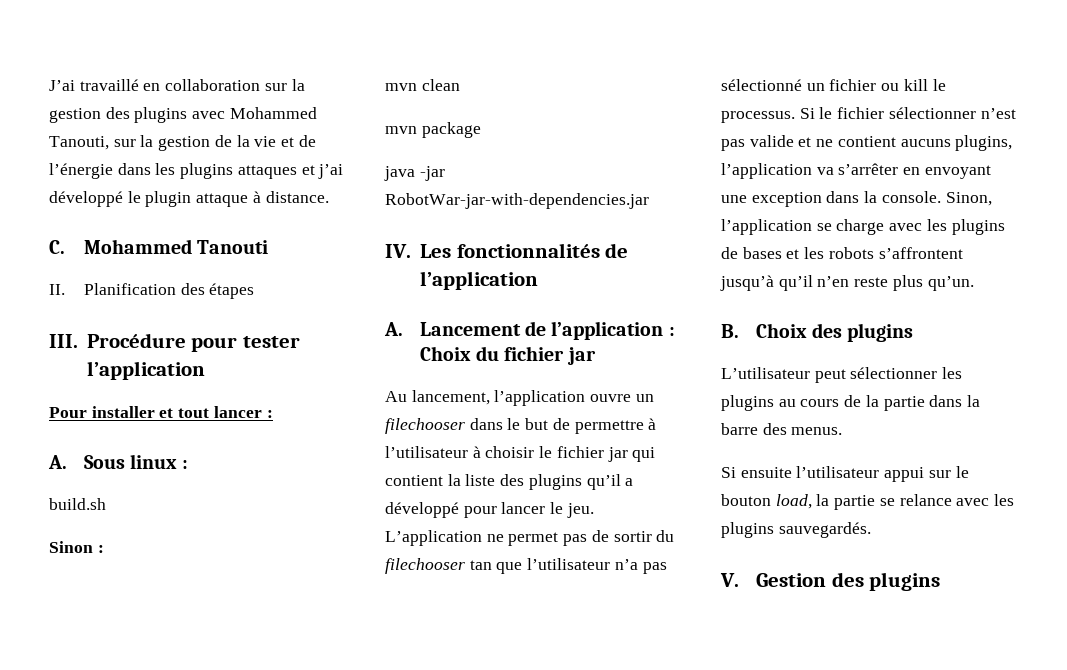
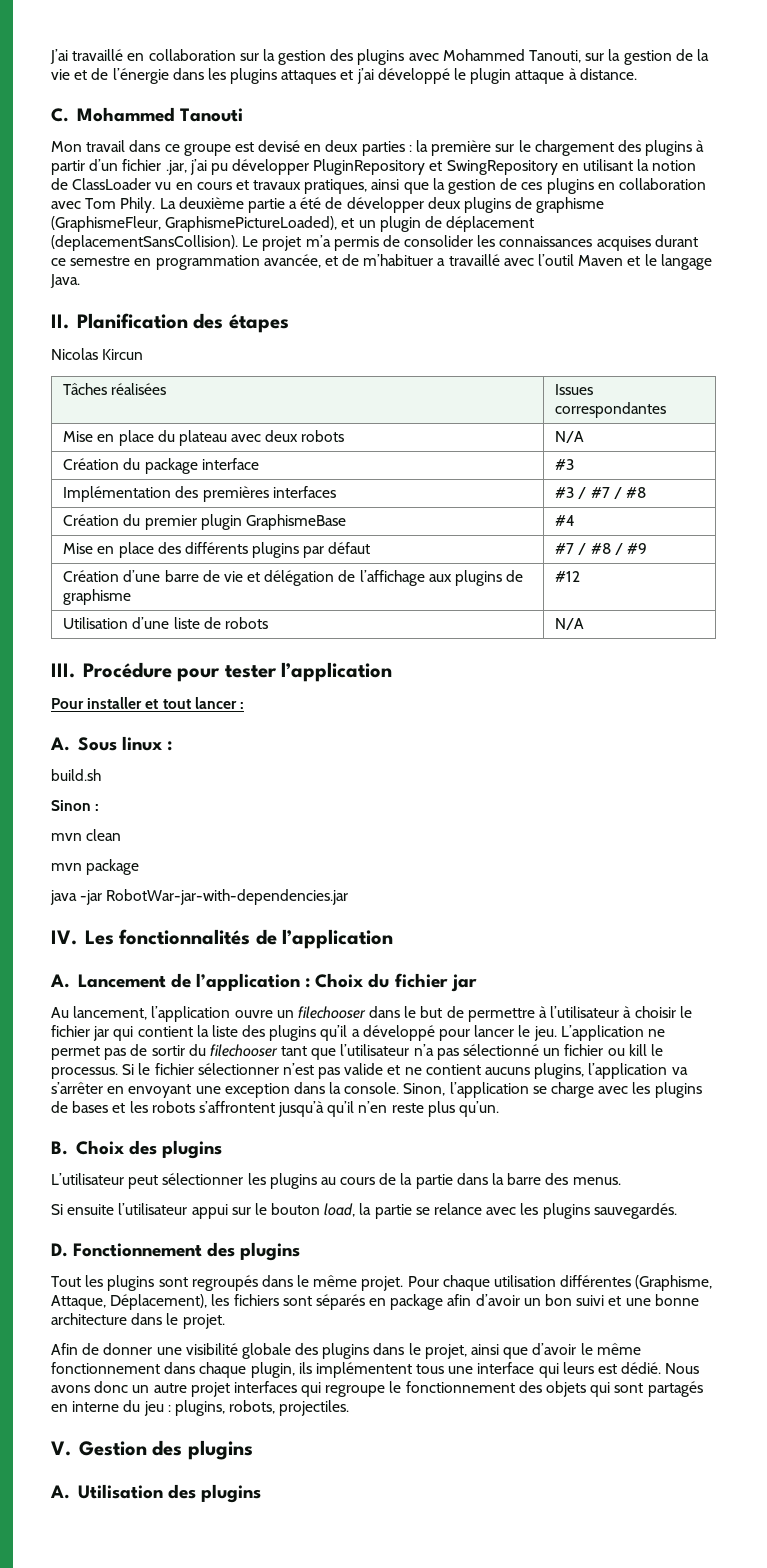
[49,283,255,299] II. Planification des étapes -> [51,140,705,156] [51,159,697,175] [51,178,706,194] [51,197,605,213] [51,216,535,232] [51,235,698,251] [51,254,712,270] [50,274,80,288] [51,313,289,333] [51,348,144,360] [63,383,167,395] [555,384,594,395] [555,402,667,418] [63,430,345,446] [555,431,585,443] [63,458,259,474] [555,459,575,470] [63,486,336,502] [555,487,646,499] [63,514,346,530] [555,515,576,526] [63,542,371,558] [555,543,647,555] [63,570,524,586] [63,589,132,605] [555,571,581,582] [63,617,268,629] [555,618,585,630] Mon travail dans ce groupe est devisé en deux parties : la première sur le chargement des plugins à partir d’un fichier .jar, j’ai pu développer PluginRepository et SwingRepository en utilisant la notion de ClassLoader vu en cours et travaux pratiques, ainsi que la gestion de ces plugins en collaboration avec Tom Phily. La deuxième partie a été de développer deux plugins de graphisme (GraphismeFleur, GraphismePictureLoaded), et un plugin de déplacement (deplacementSansCollision). Le projet m’a permis de consolider les connaissances acquises durant ce semestre en programmation avancée, et de m’habituer a travaillé avec l’outil Maven et le langage Java. // II. Planification des étapes // Nicolas Kircun // Tâches réalisées | Issues correspondantes // Mise en place du plateau avec deux robots | N/A // Création du package interface | #3 // Implémentation des premières interfaces | #3 / #7 / #8 // Création du premier plugin GraphismeBase | #4 // Mise en place des différents plugins par défaut | #7 / #8 / #9 // Création d’une barre de vie et délégation de l’affichage aux plugins de graphisme | #12 // Utilisation d’une liste de robots | N/A
[469,560,492,570] tan -> [281,1046,308,1056] tant
(871, 530) none -> [51,1242,301,1261] [51,1275,713,1291] [51,1294,699,1310] [51,1313,225,1329] [51,1343,641,1359] [51,1362,700,1378] [51,1381,703,1397] [51,1400,350,1416] // D. Fonctionnement des plugins // Tout les plugins sont regroupés dans le même projet. Pour chaque utilisation différentes (Graphisme, Attaque, Déplacement), les fichiers sont séparés en package afin d’avoir un bon suivi et une bonne architecture dans le projet. // Afin de donner une visibilité globale des plugins dans le projet, ainsi que d’avoir le même fonctionnement dans chaque plugin, ils implémentent tous une interface qui leurs est dédié. Nous avons donc un autre projet interfaces qui regroupe le fonctionnement des objets qui sont partagés en interne du jeu : plugins, robots, projectiles.
(941, 581) none -> [50,1484,262,1503] // A. Utilisation des plugins

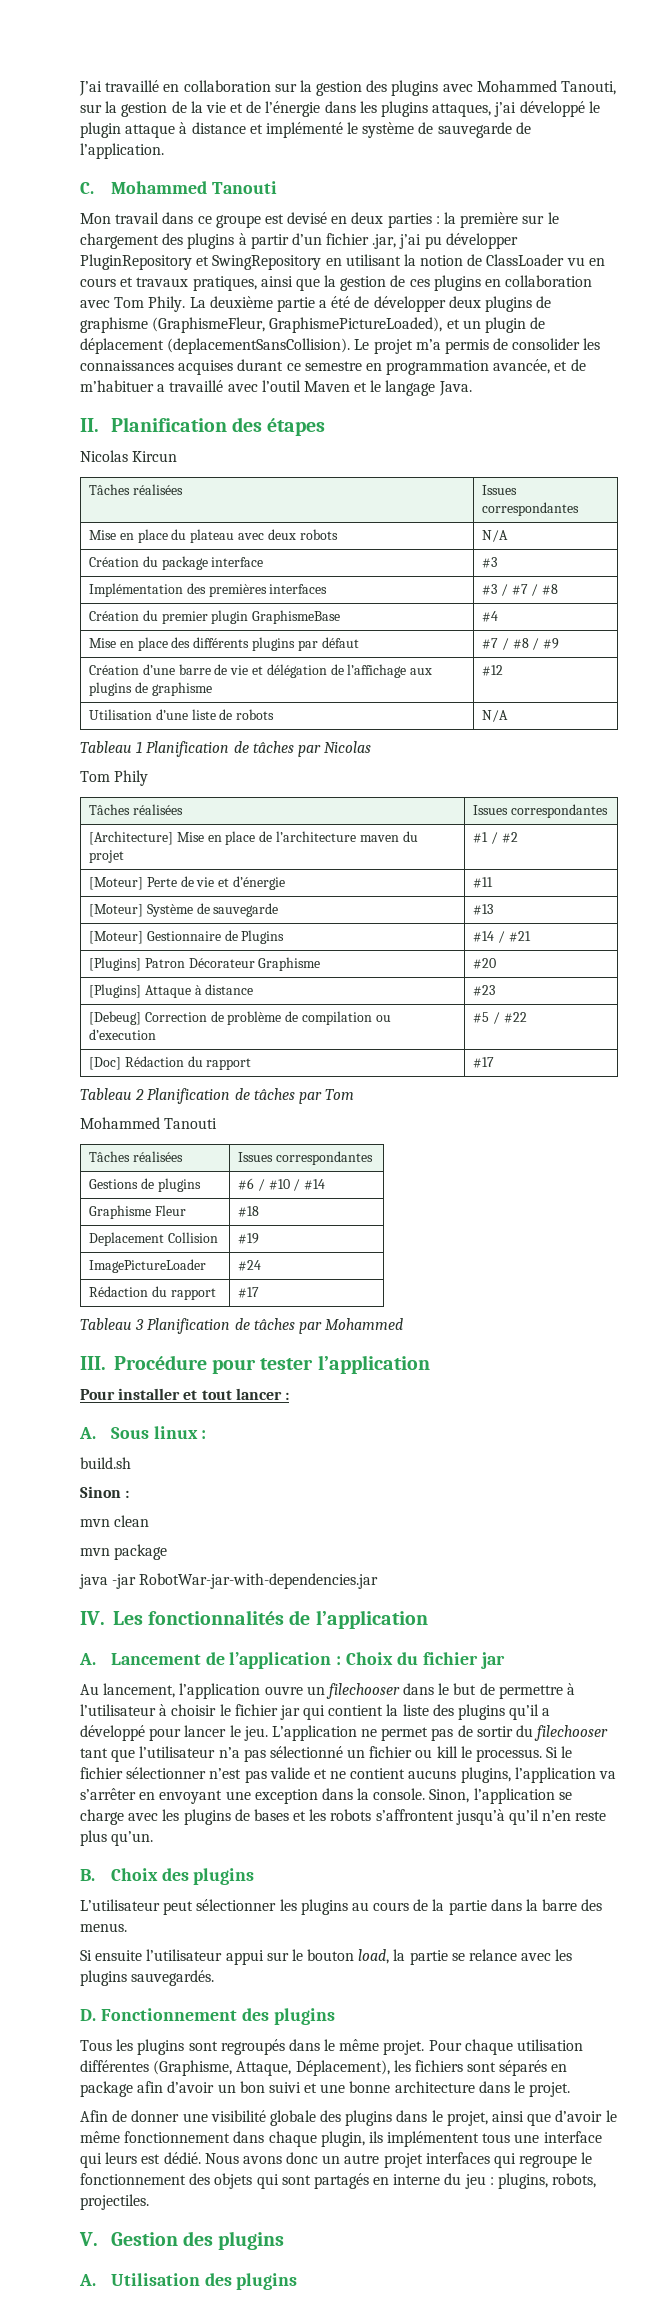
[281,70,354,84] attaques et -> [432,103,492,117] attaques,
[579,68,637,80] distance. -> [191,122,531,138] [80,143,164,159] distance et implémenté le système de sauvegarde de l’application.
(585, 624) none -> [80,741,372,757] [80,770,149,786] [89,804,183,815] [473,804,608,818] [89,831,418,845] [89,850,125,863] [473,832,518,844] [89,876,286,890] [473,877,494,888] [89,903,279,917] [473,904,494,915] [89,930,285,944] [473,931,531,943] [89,957,321,971] [473,958,497,969] [89,984,254,998] [473,985,496,996] [89,1011,391,1025] [89,1029,157,1040] [473,1012,527,1024] [89,1056,252,1070] [473,1057,495,1068] [80,1088,355,1104] [80,1117,218,1129] [89,1151,183,1162] [238,1151,373,1165] [89,1178,201,1192] [238,1178,326,1191] [89,1205,186,1219] [238,1206,260,1217] [89,1232,218,1246] [238,1233,260,1244] [89,1259,207,1273] [238,1260,262,1271] [89,1286,216,1300] [238,1287,260,1298] [80,1318,404,1334] // Tableau 1 Planification de tâches par Nicolas // Tom Phily // Tâches réalisées | Issues correspondantes // [Architecture] Mise en place de l’architecture maven du projet | #1 / #2 // [Moteur] Perte de vie et d’énergie | #11 // [Moteur] Système de sauvegarde | #13 // [Moteur] Gestionnaire de Plugins | #14 / #21 // [Plugins] Patron Décorateur Graphisme | #20 // [Plugins] Attaque à distance | #23 // [Debeug] Correction de problème de compilation ou d’execution | #5 / #22 // [Doc] Rédaction du rapport | #17 // Tableau 2 Planification de tâches par Tom // Mohammed Tanouti // Tâches réalisées | Issues correspondantes // Gestions de plugins | #6 / #10 / #14 // Graphisme Fleur | #18 // Deplacement Collision | #19 // ImagePictureLoader | #24 // Rédaction du rapport | #17 // Tableau 3 Planification de tâches par Mohammed
[51,1276,81,1287] Tout -> [80,2040,112,2051] Tous

